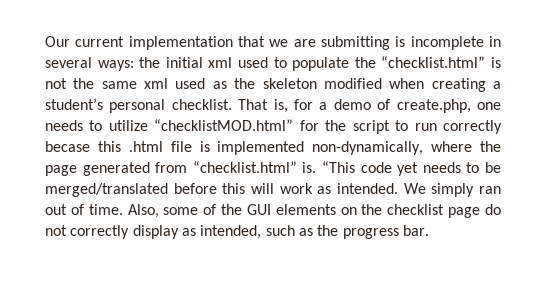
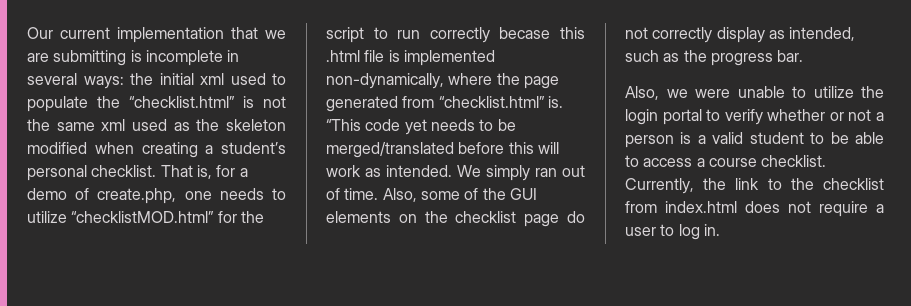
(429, 230) none -> [625,86,884,100] [625,109,884,125] [625,132,884,148] [625,155,827,167] [625,178,884,194] [625,201,884,217] [625,224,720,240] // Also, we were unable to utilize the login portal to verify whether or not a person is a valid student to be able to access a course checklist. Currently, the link to the checklist from index.html does not require a user to log in.

